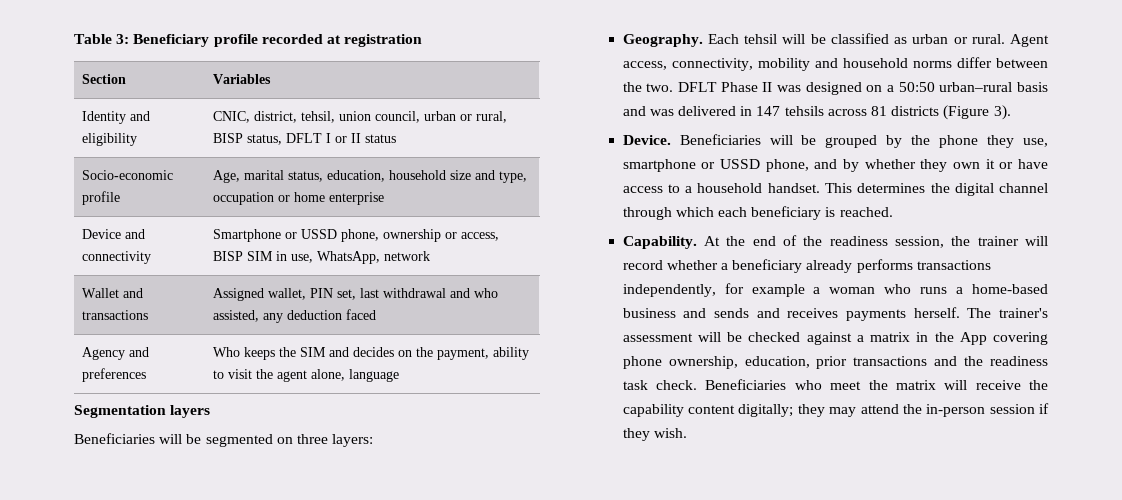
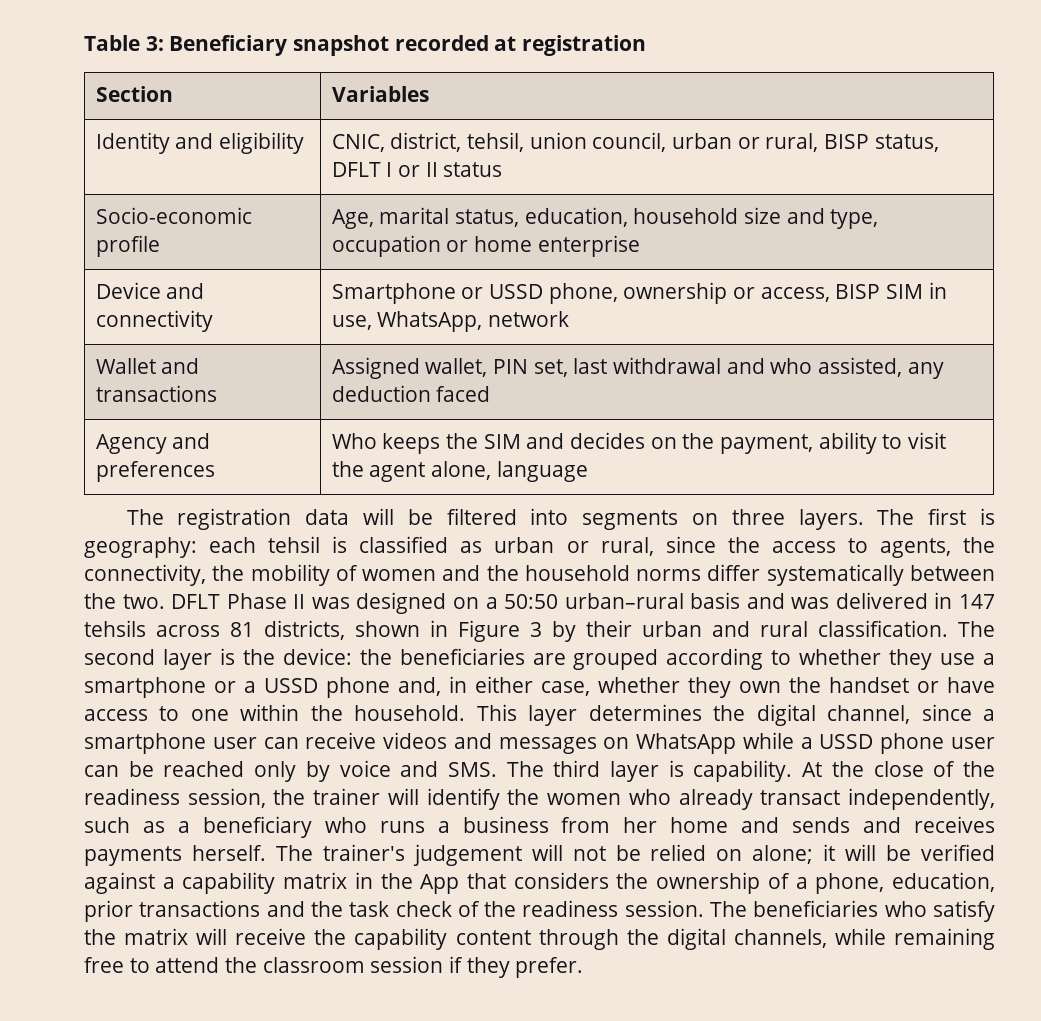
[213,34,258,47] profile -> [292,35,389,56] snapshot
[74,405,211,418] [74,433,374,447] [622,33,1049,47] [622,58,838,71] Segmentation layers // Beneficiaries will be segmented on three layers: // Geography. Each tehsil will be classified as urban or rural. Agent access, connectivity, mobility and -> [126,508,995,530] [84,536,995,558] [84,564,519,586] The registration data will be filtered into segments on three layers. The first is geography: each tehsil is classified as urban or rural, since the access to agents, the connectivity, the mobility of women and the
(992, 62) none -> [766,564,904,586] systematically
[891,105,1011,120] [622,134,1049,148] [622,159,860,172] districts (Figure 3). // Device. Beneficiaries will be grouped by the phone they use, smartphone or USSD phone, and by -> [264,620,995,642] [84,648,996,670] [84,676,590,698] districts, shown in Figure 3 by their urban and rural classification. The second layer is the device: the beneficiaries are grouped according to whether they use a smartphone or a USSD phone and, in either case,
[985,159,995,169] it -> [789,677,909,693] the handset
[685,183,1048,196] [622,206,893,220] [622,236,697,249] a household handset. This determines the digital channel through which each beneficiary is reached. // Capability. -> [190,704,995,726] [84,732,995,754] [84,760,793,782] one within the household. This layer determines the digital channel, since a smartphone user can receive videos and messages on WhatsApp while a USSD phone user can be reached only by voice and SMS. The third layer is capability.
[752,236,776,246] end -> [873,761,924,777] close
[622,259,991,273] [622,283,1048,297] [622,308,676,318] record whether a beneficiary already performs transactions independently, for example a woman who runs a home-based business -> [426,788,996,810] [84,816,729,838] identify the women who already transact independently, such as a beneficiary who runs a business from her home
[622,332,801,342] assessment will be checked -> [412,844,996,866] judgement will not be relied on alone; it will be verified
(864, 338) none -> [182,872,276,894] capability
[992,332,1048,345] [622,356,738,369] covering phone ownership, -> [467,872,885,894] that considers the ownership of a phone,
[990,356,1048,366] [622,379,862,390] readiness task check. Beneficiaries who meet -> [349,900,995,922] task check of the readiness session. The beneficiaries who satisfy
[738,404,857,417] digitally; they may -> [538,928,996,950] [84,957,150,973] through the digital channels, while remaining free to
[926,404,986,417] in-person -> [262,957,365,973] classroom
[653,428,687,438] wish. -> [515,957,584,978] prefer.

